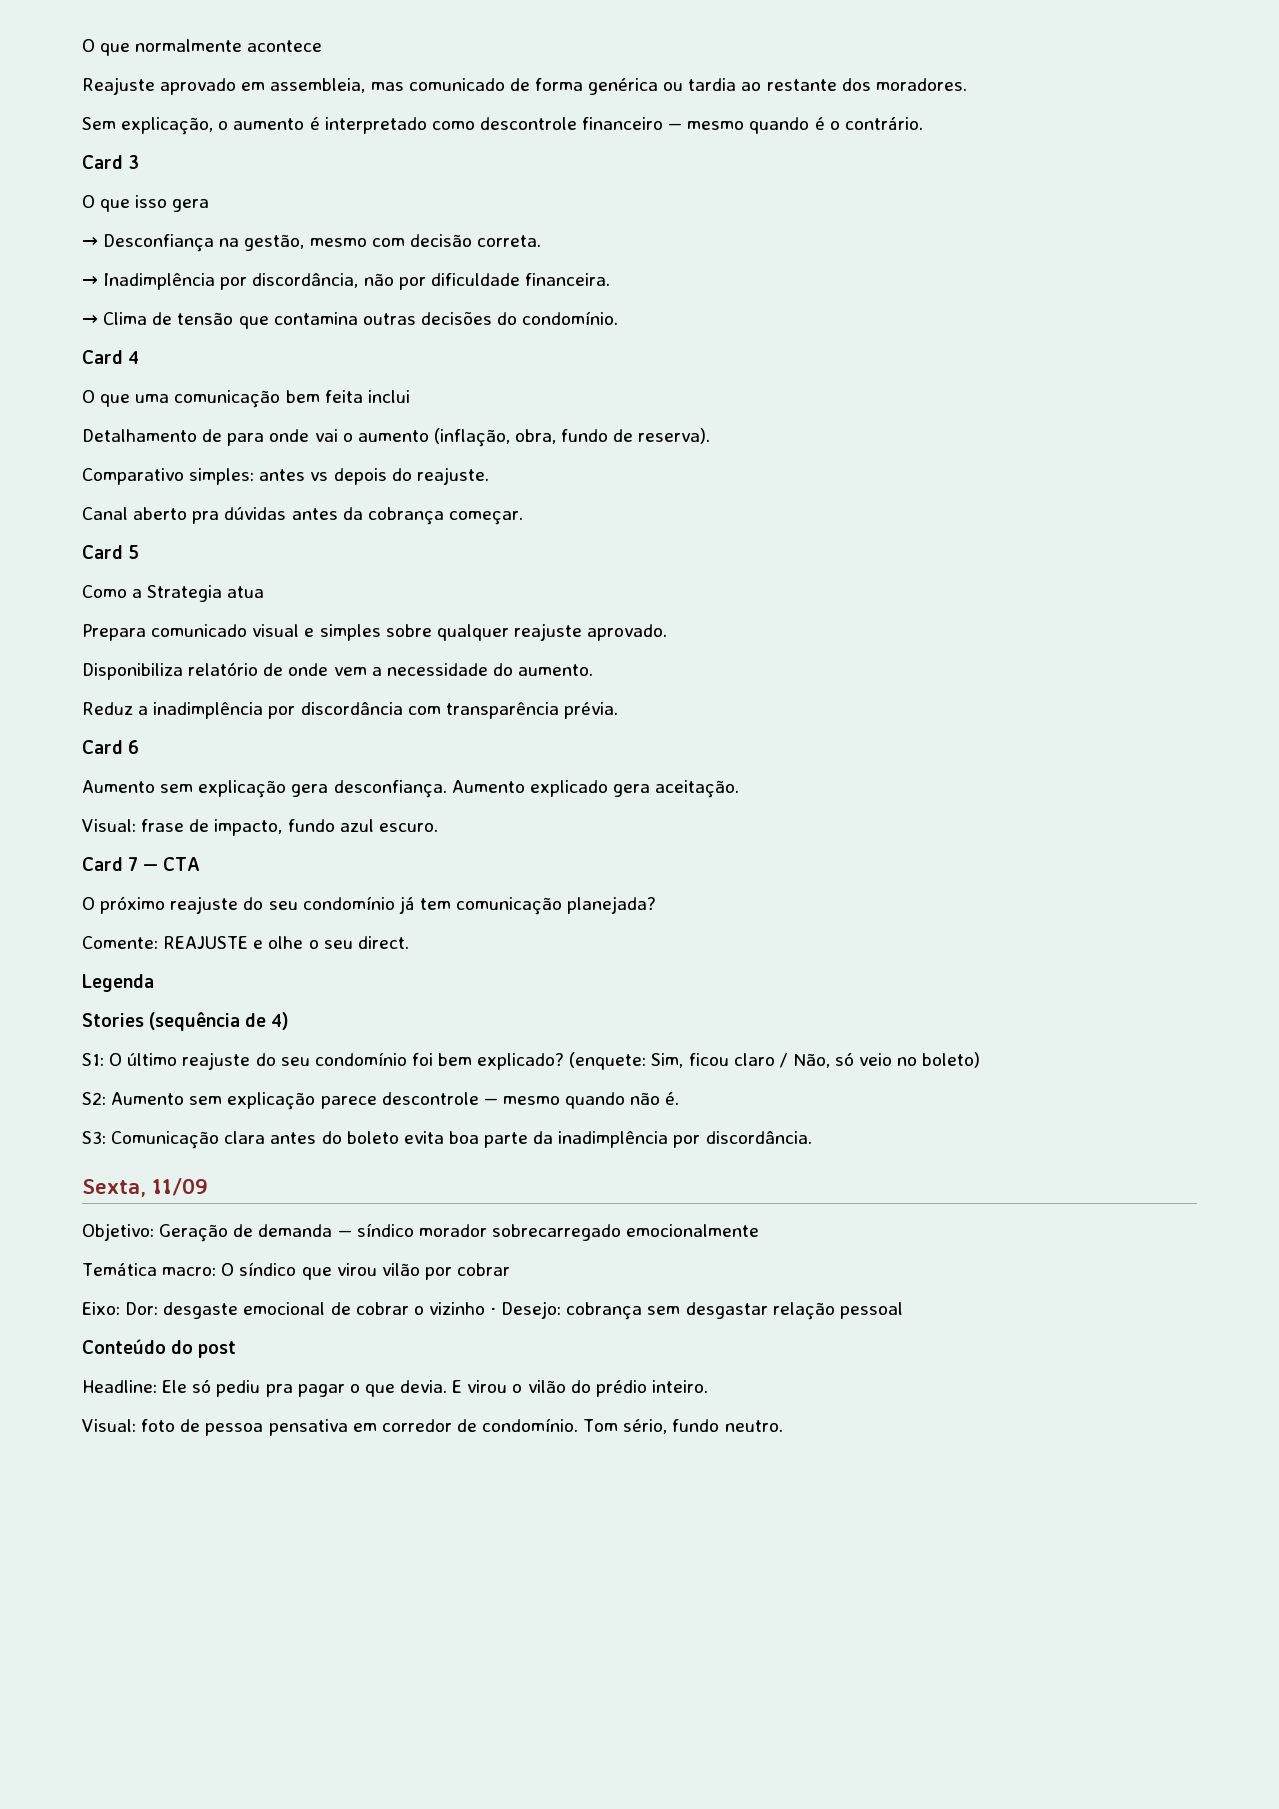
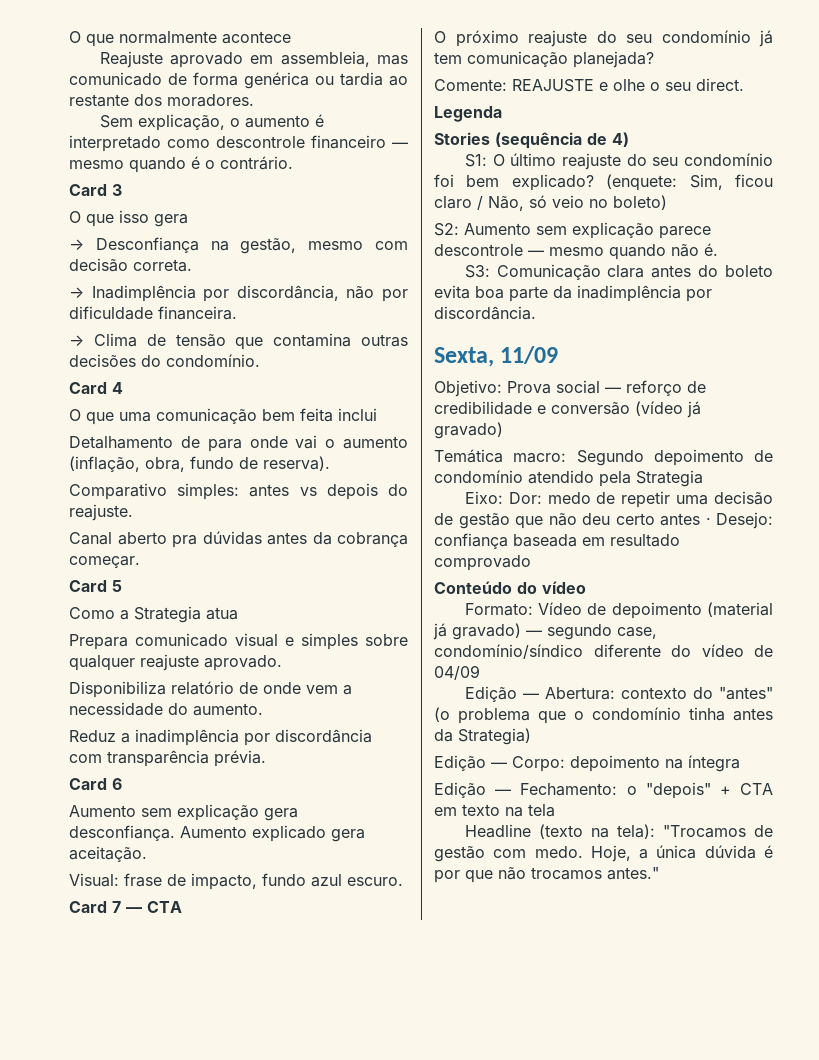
[159,1223,760,1242] [82,1262,511,1280] [82,1301,903,1320] [82,1339,237,1358] [82,1379,708,1397] [82,1418,783,1436] Geração de demanda — síndico morador sobrecarregado emocionalmente // Temática macro: O síndico que virou vilão por cobrar // Eixo: Dor: desgaste emocional de cobrar o vizinho · Desejo: cobrança sem desgastar relação pessoal // Conteúdo do post // Headline: Ele só pediu pra pagar o que devia. E virou o vilão do prédio inteiro. // Visual: foto de pessoa pensativa em corredor de condomínio. Tom sério, fundo neutro. -> [507,380,706,396] [434,401,701,418] [434,422,503,439] [434,449,773,466] [434,470,703,487] [464,491,773,508] [434,512,773,529] [434,533,680,549] [434,555,531,571] [434,581,586,594] [464,602,773,619] [433,623,657,640] [434,644,773,659] [434,665,480,680] [464,686,773,702] [434,707,773,724] [434,728,531,745] [434,755,740,772] [434,782,773,799] [434,804,555,817] [464,824,773,839] [434,845,773,862] [434,867,659,883] Prova social — reforço de credibilidade e conversão (vídeo já gravado) // Temática macro: Segundo depoimento de condomínio atendido pela Strategia // Eixo: Dor: medo de repetir uma decisão de gestão que não deu certo antes · Desejo: confiança baseada em resultado comprovado // Conteúdo do vídeo // Formato: Vídeo de depoimento (material já gravado) — segundo case, condomínio/síndico diferente do vídeo de 04/09 // Edição — Abertura: contexto do "antes" (o problema que o condomínio tinha antes da Strategia) // Edição — Corpo: depoimento na íntegra // Edição — Fechamento: o "depois" + CTA em texto na tela // Headline (texto na tela): "Trocamos de gestão com medo. Hoje, a única dúvida é por que não trocamos antes."

